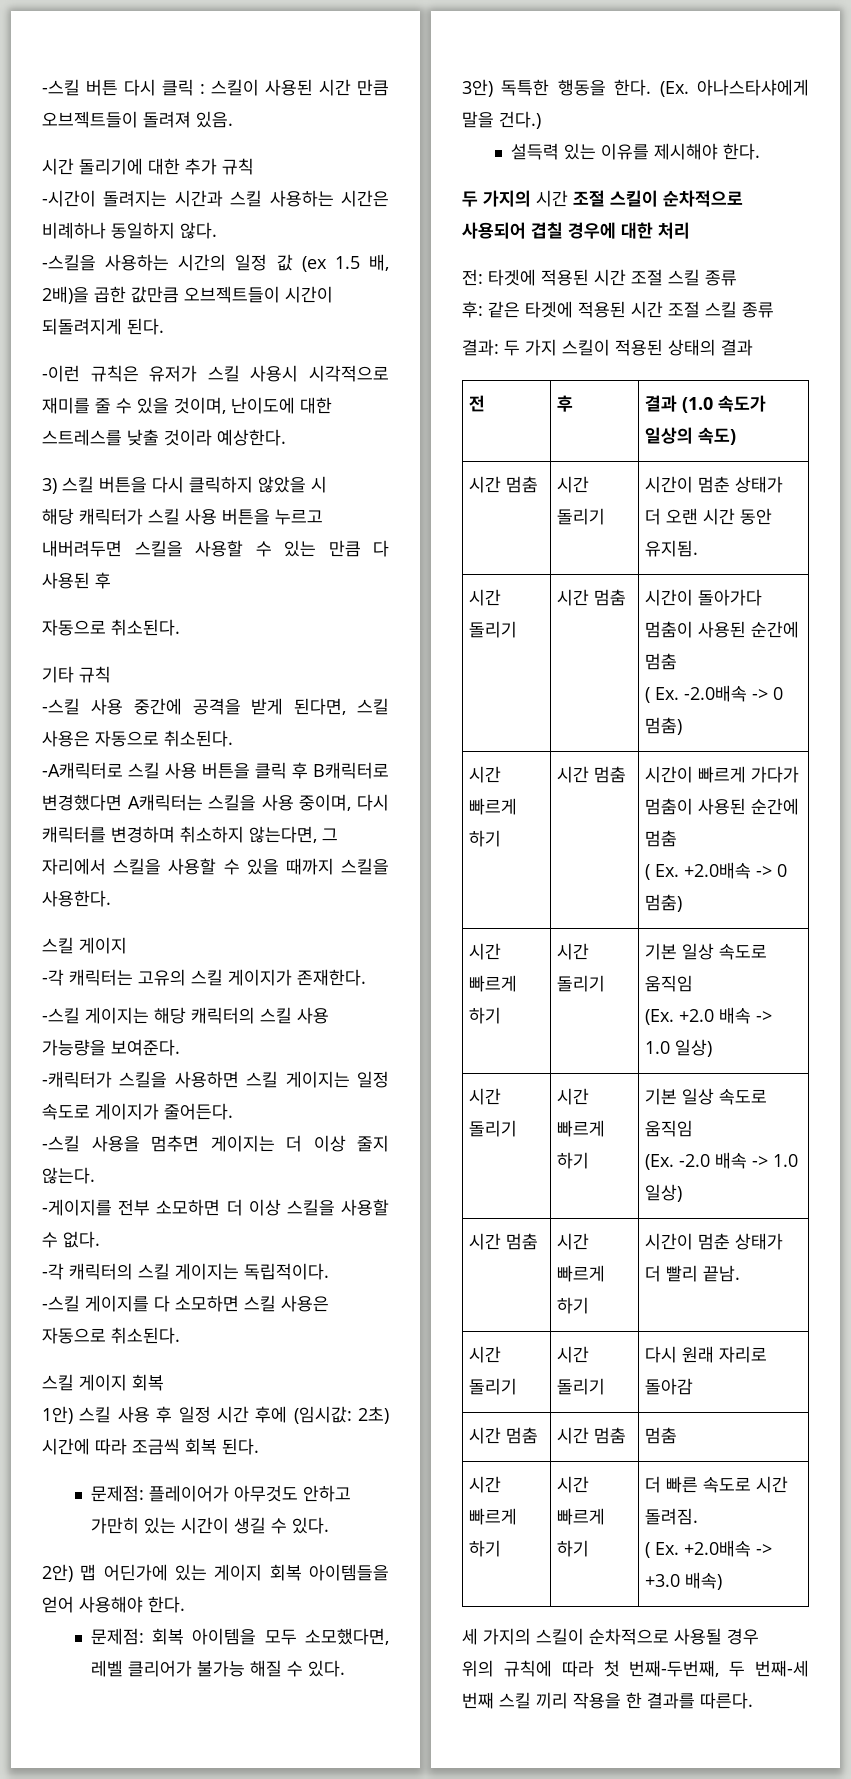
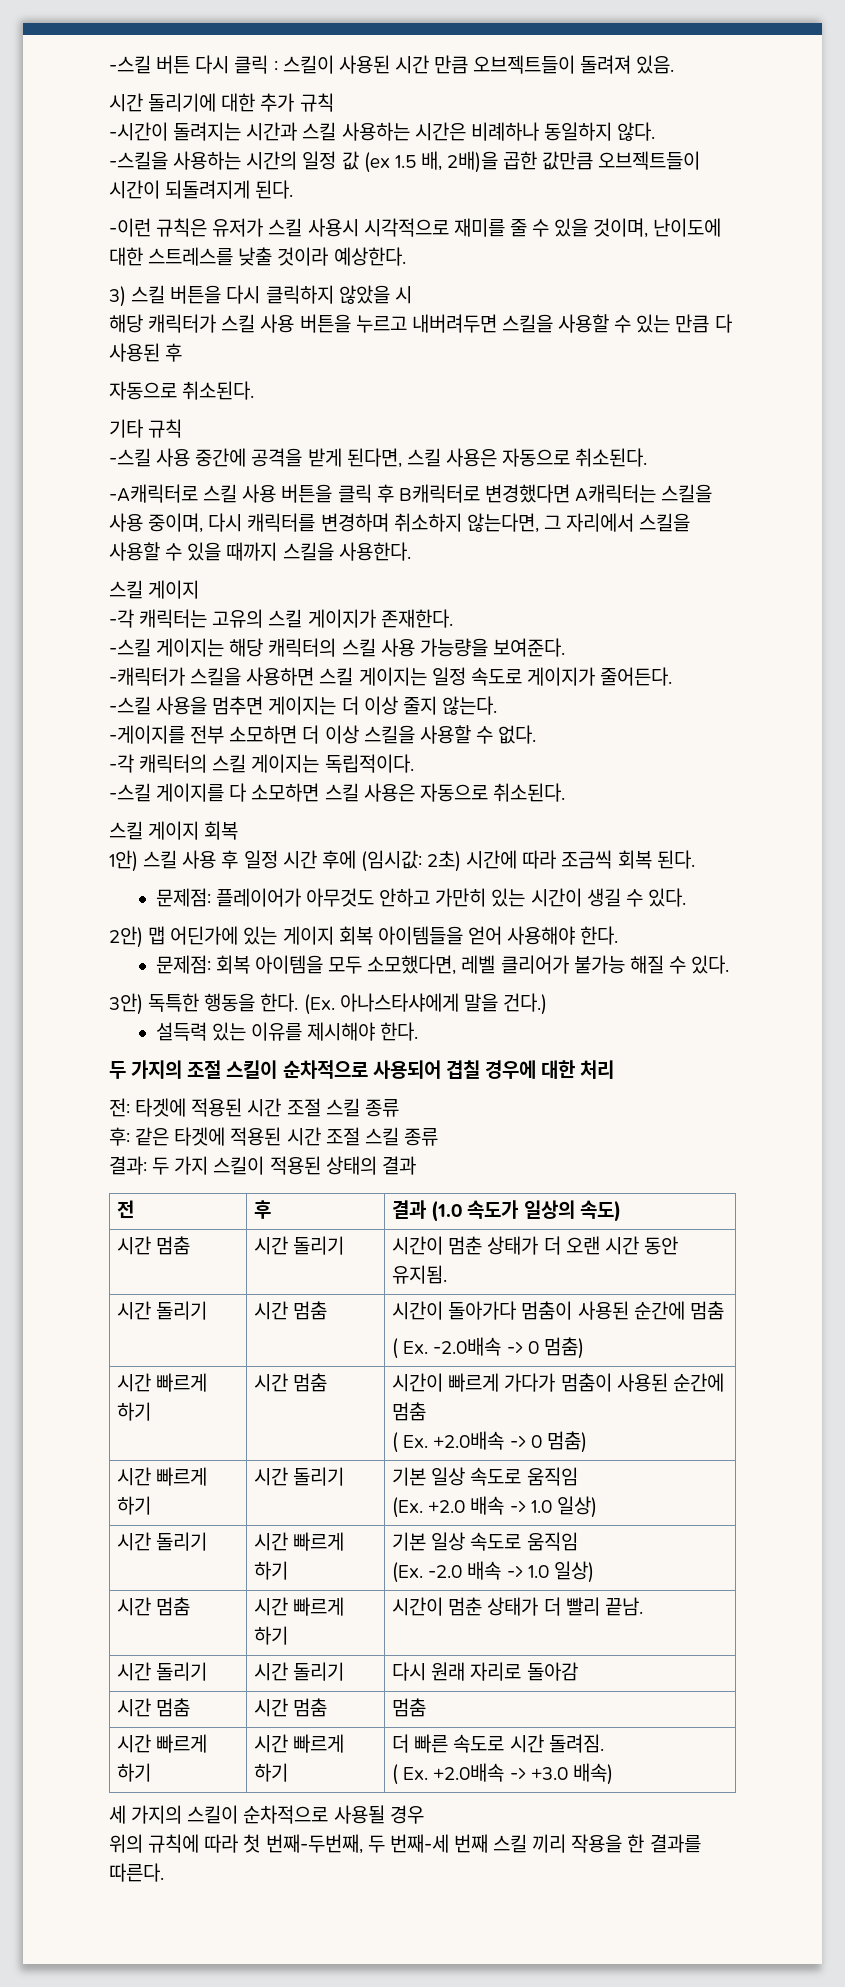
[536,190,568,207] 시간 -> (183, 1069) none

